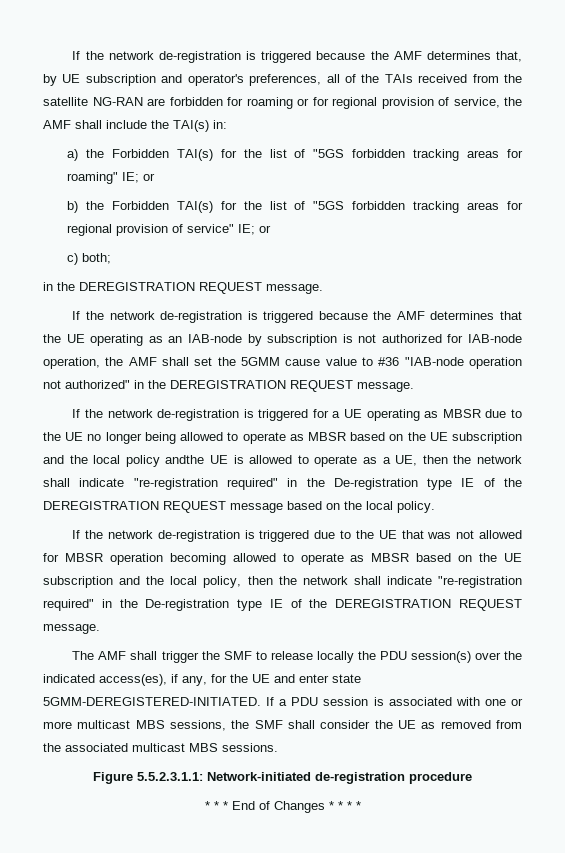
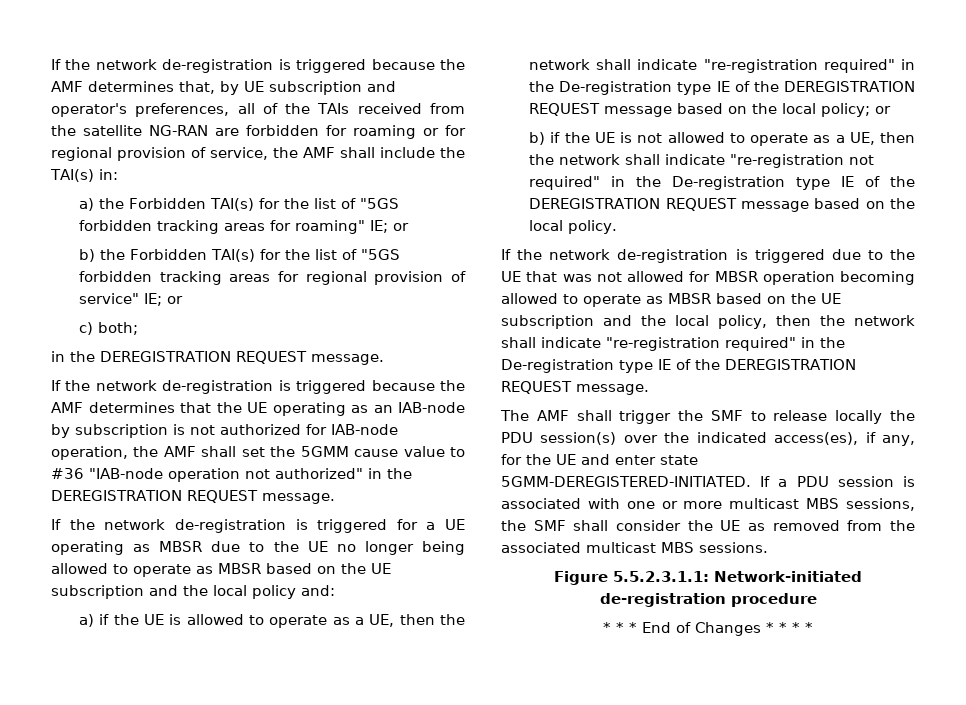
[165,455,205,464] andthe -> [301,585,335,596] [79,614,139,627] and: // a) if the
(393, 505) none -> [821,103,892,117] [529,132,915,146] [529,154,875,168] [529,176,915,190] [529,198,915,212] [529,220,564,231] policy; or // b) if the UE is not allowed to operate as a UE, then the network shall indicate "re-registration not required" in the De-registration type IE of the DEREGISTRATION REQUEST message based on the local

